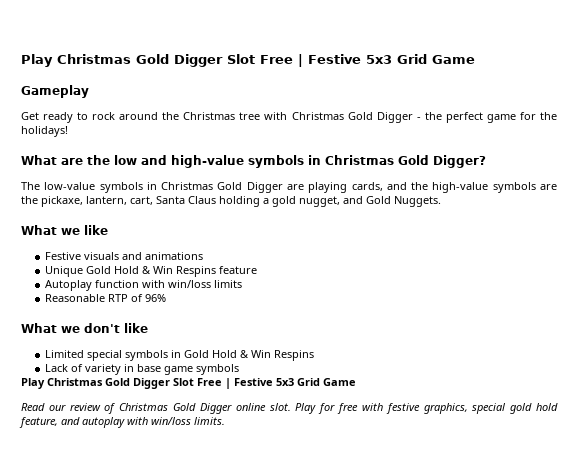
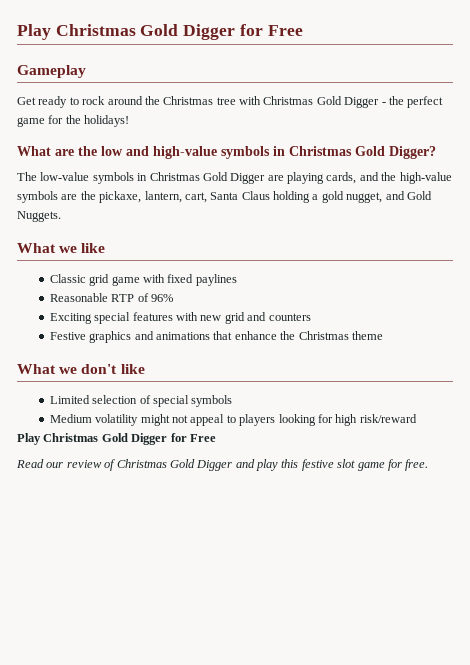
[21,54,475,67] Play Christmas Gold Digger Slot Free | Festive 5x3 Grid Game -> [17,24,303,40] Play Christmas Gold Digger for Free
[45,252,204,260] [45,266,258,277] [45,280,243,291] [45,294,167,302] Festive visuals and animations // Unique Gold Hold & Win Respins feature // Autoplay function with win/loss limits // Reasonable RTP of 96% -> [49,274,237,286] [49,293,174,302] [49,312,311,324] [49,331,383,343] Classic grid game with fixed paylines // Reasonable RTP of 96% // Exciting special features with new grid and counters // Festive graphics and animations that enhance the Christmas theme
(85, 354) none -> [92,395,151,404] selection of
[171,350,315,361] [45,364,240,375] [21,378,356,389] in Gold Hold & Win Respins // Lack of variety in base game symbols // Play Christmas Gold Digger Slot Free | Festive 5x3 Grid Game -> [49,414,417,426] [17,433,216,445] // Medium volatility might not appeal to players looking for high risk/reward // Play Christmas Gold Digger for Free
[235,403,558,414] [19,417,225,428] online slot. Play for free with festive graphics, special gold hold feature, and autoplay with win/loss limits. -> [235,459,429,471] and play this festive slot game for free.

